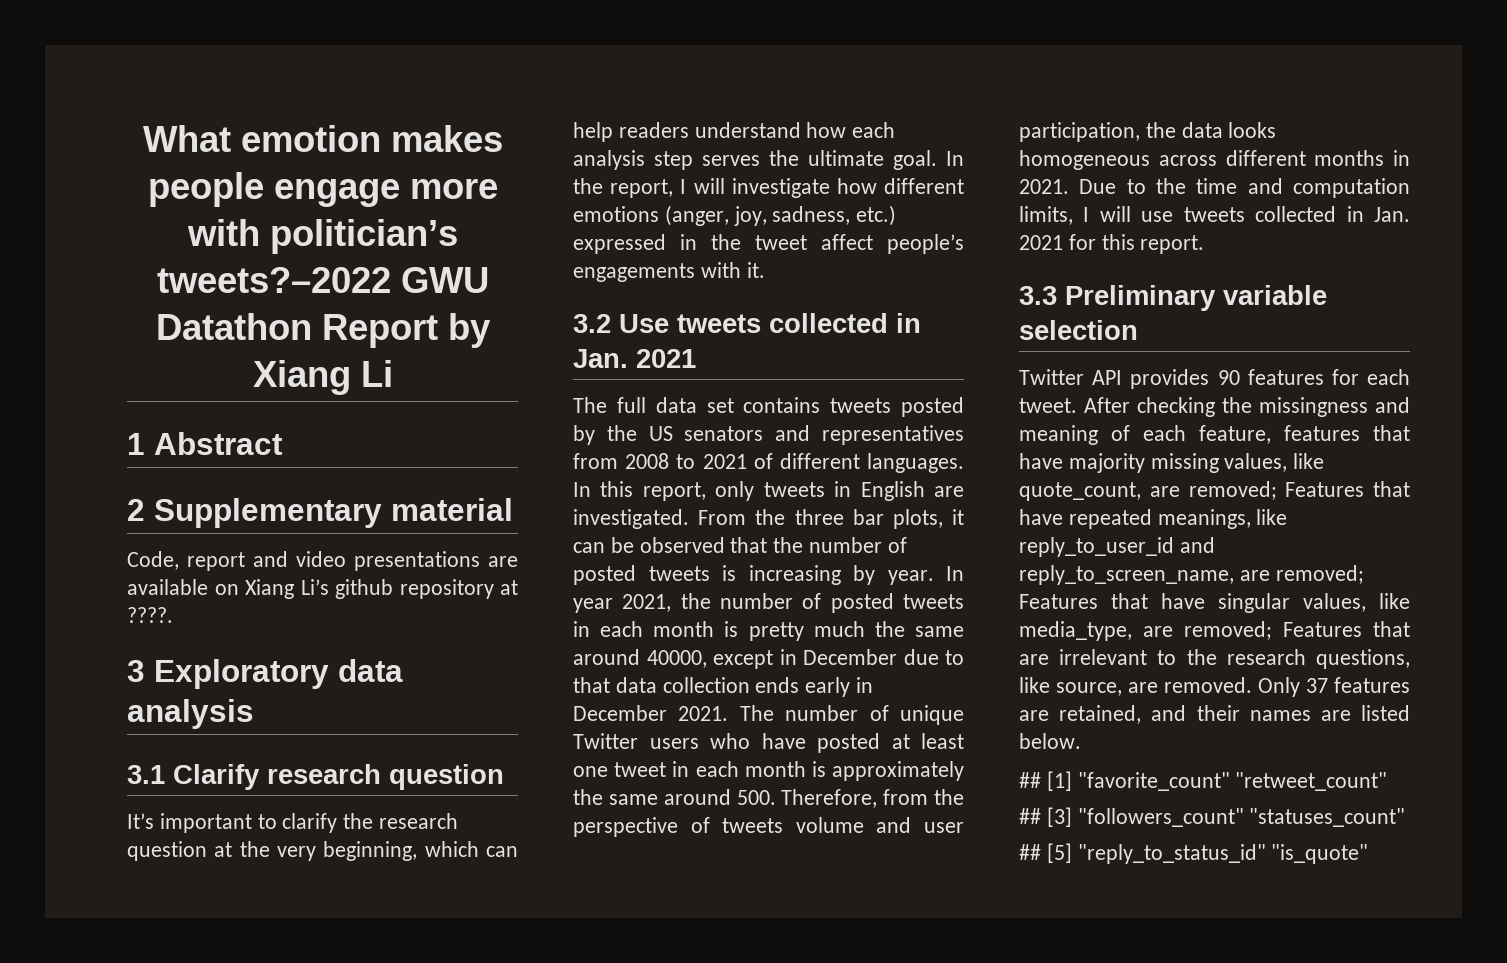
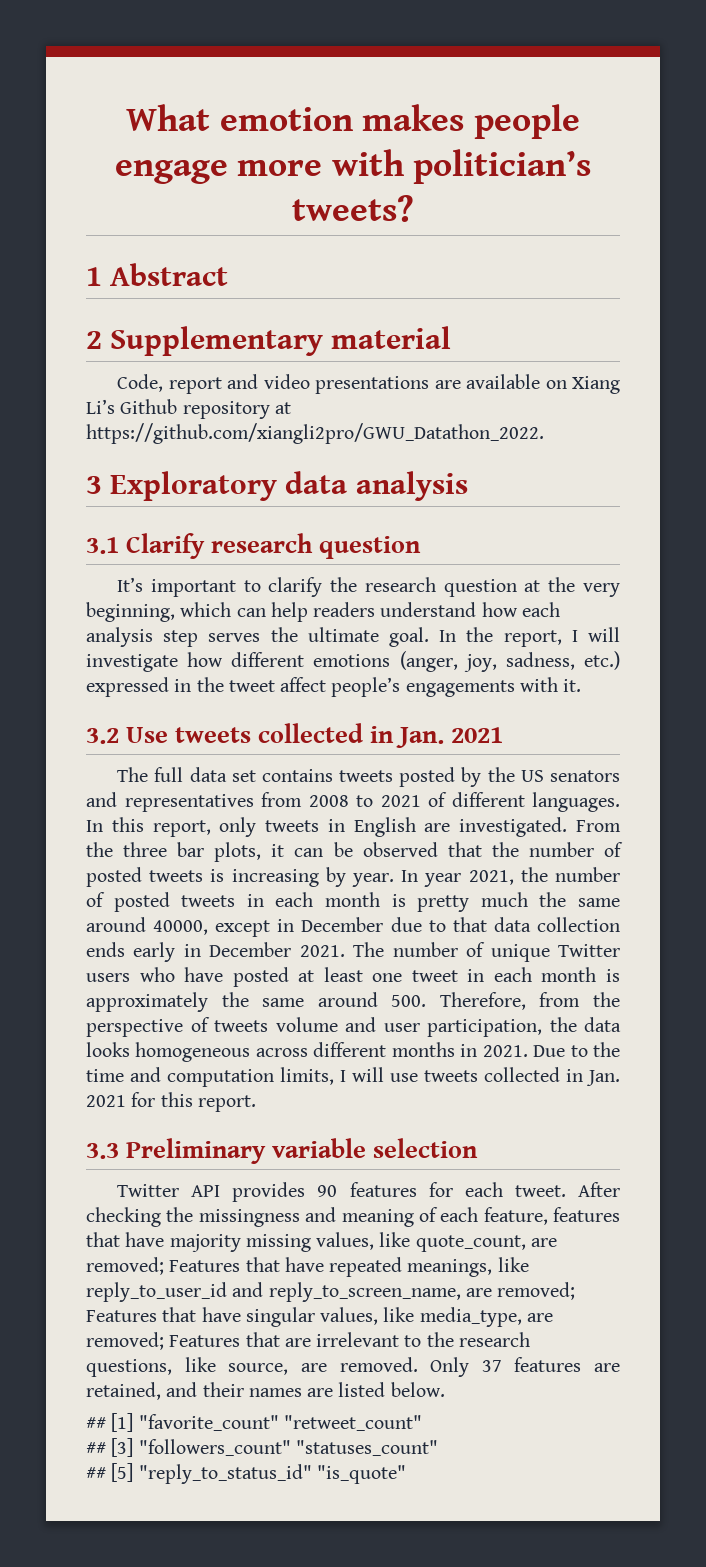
[156,267,489,293] [155,313,491,348] [252,360,393,395] tweets?–2022 GWU Datathon Report by Xiang Li -> [292,195,414,222] tweets?
[335,579,393,599] github -> [120,399,178,414] Github
[127,607,173,623] ????. -> [86,423,544,444] https://github.com/xiangli2pro/GWU_Datathon_2022.

